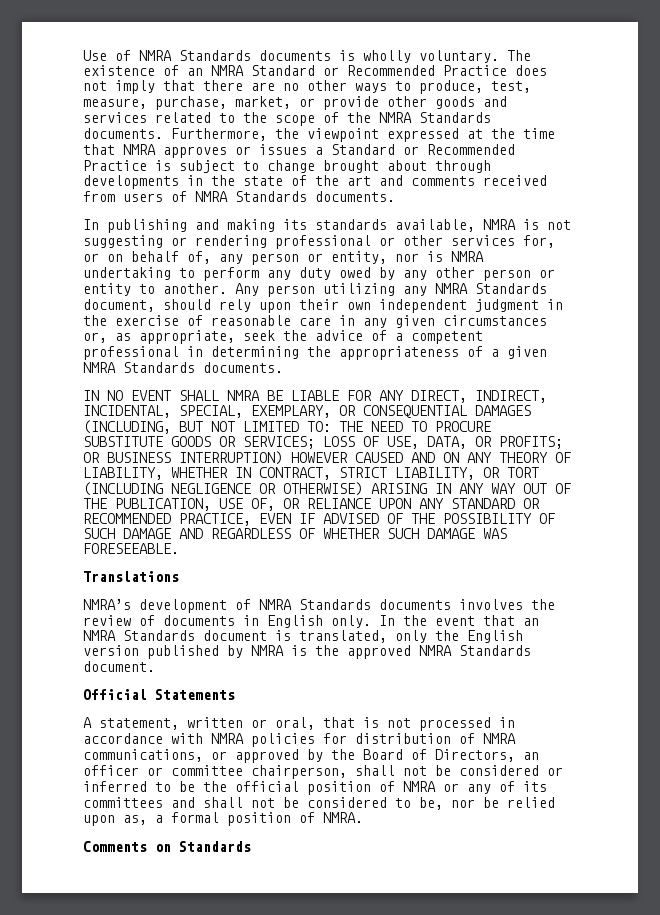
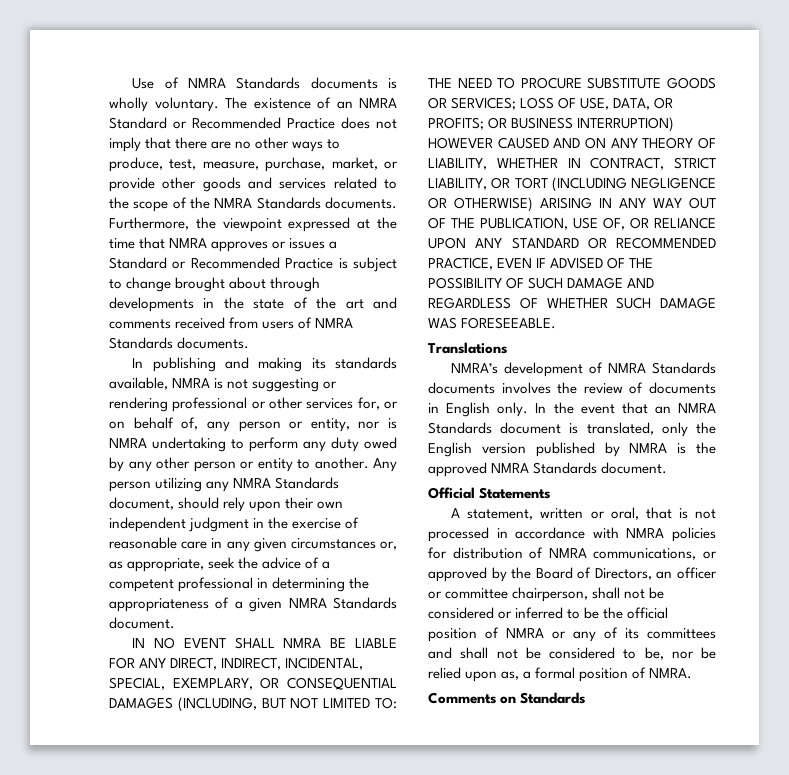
[203,362,283,373] documents. -> [109,617,175,629] document.

